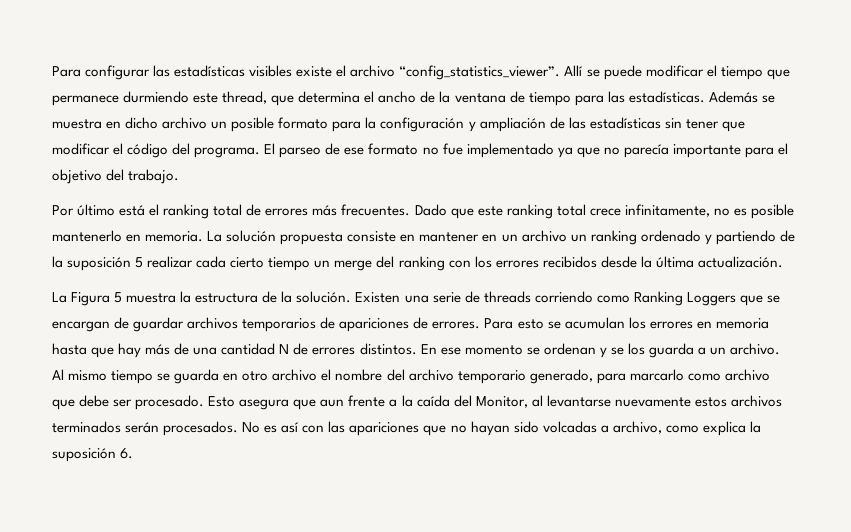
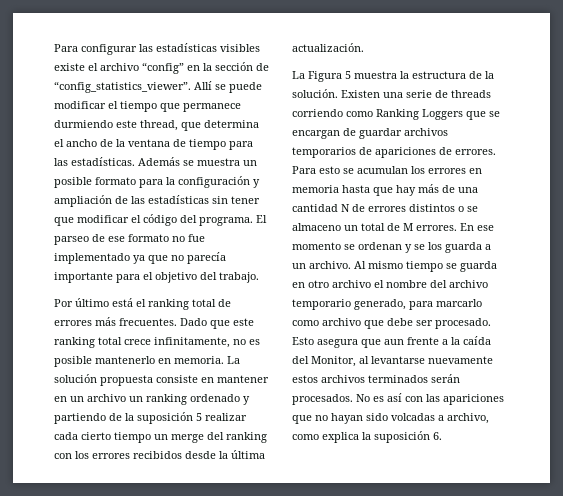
(396, 71) none -> [142,62,269,74] “config” en la sección de
[106,117,208,129] en dicho archivo -> (240, 162) none
[359,343,417,355] distintos. -> [409,204,478,212] [292,223,457,231] distintos o se almaceno un total de M errores.

